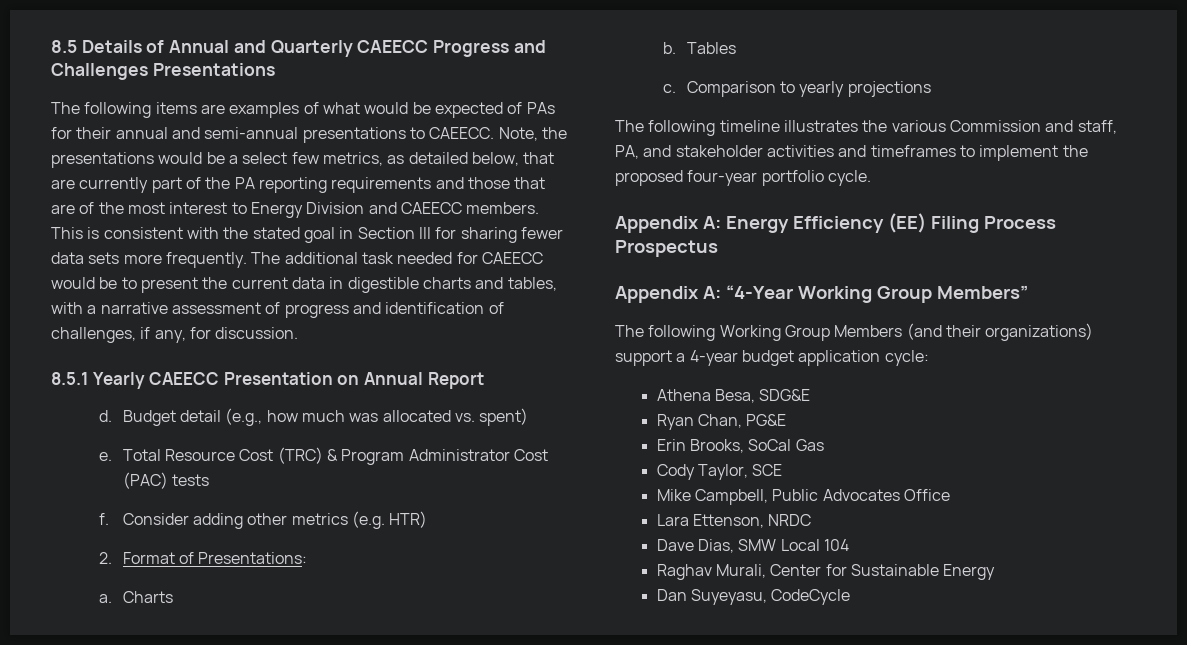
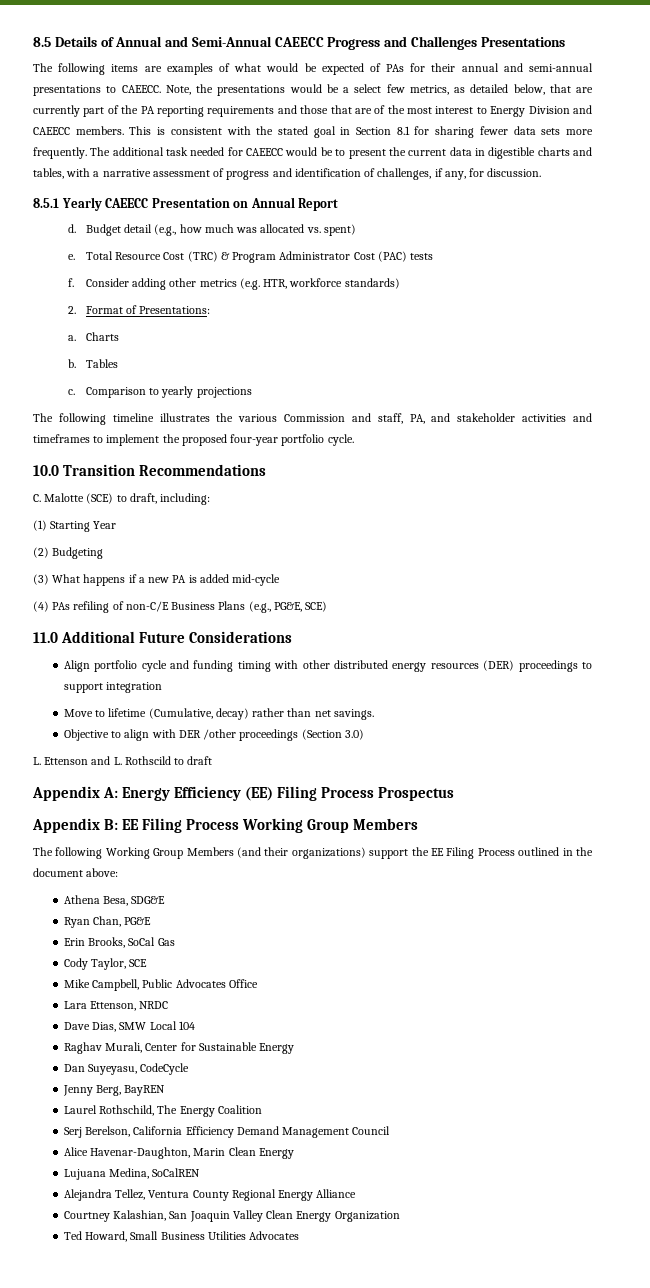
[270,40,353,57] Quarterly -> [191,36,272,47] Semi-Annual
[418,227,431,239] III -> [396,126,410,135] 8.1
[389,511,428,528] HTR) -> [263,278,400,289] HTR, workforce standards)
(871, 178) none -> [33,464,267,476] [33,493,211,505] [33,520,117,532] [33,547,104,559] [33,574,281,586] [33,601,328,613] [33,631,293,643] [63,660,592,672] [63,682,163,693] [63,708,374,720] [63,729,364,741] [33,756,213,765] // 10.0 Transition Recommendations // C. Malotte (SCE) to draft, including: // (1) Starting Year // (2) Budgeting // (3) What happens if a new PA is added mid-cycle // (4) PAs refiling of non-C/E Business Plans (e.g., PG&E, SCE) // 11.0 Additional Future Considerations // Align portfolio cycle and funding timing with other distributed energy resources (DER) proceedings to support integration // Move to lifetime (Cumulative, decay) rather than net savings. // Objective to align with DER /other proceedings (Section 3.0) // L. Ettenson and L. Rothscild to draft
[702,285,1028,303] A: “4-Year Working Group Members” -> [104,818,419,833] B: EE Filing Process Working Group Members
[676,350,929,366] a 4-year budget application cycle: -> [411,847,593,859] [33,868,119,877] the EE Filing Process outlined in the document above:
(851, 597) none -> [62,1085,166,1096] [63,1105,262,1117] [63,1126,391,1138] [63,1147,294,1159] [63,1168,201,1180] [63,1189,357,1201] [63,1210,400,1222] [63,1231,300,1242] // Jenny Berg, BayREN // Laurel Rothschild, The Energy Coalition // Serj Berelson, California Efficiency Demand Management Council // Alice Havenar-Daughton, Marin Clean Energy // Lujuana Medina, SoCalREN // Alejandra Tellez, Ventura County Regional Energy Alliance // Courtney Kalashian, San Joaquin Valley Clean Energy Organization // Ted Howard, Small Business Utilities Advocates

